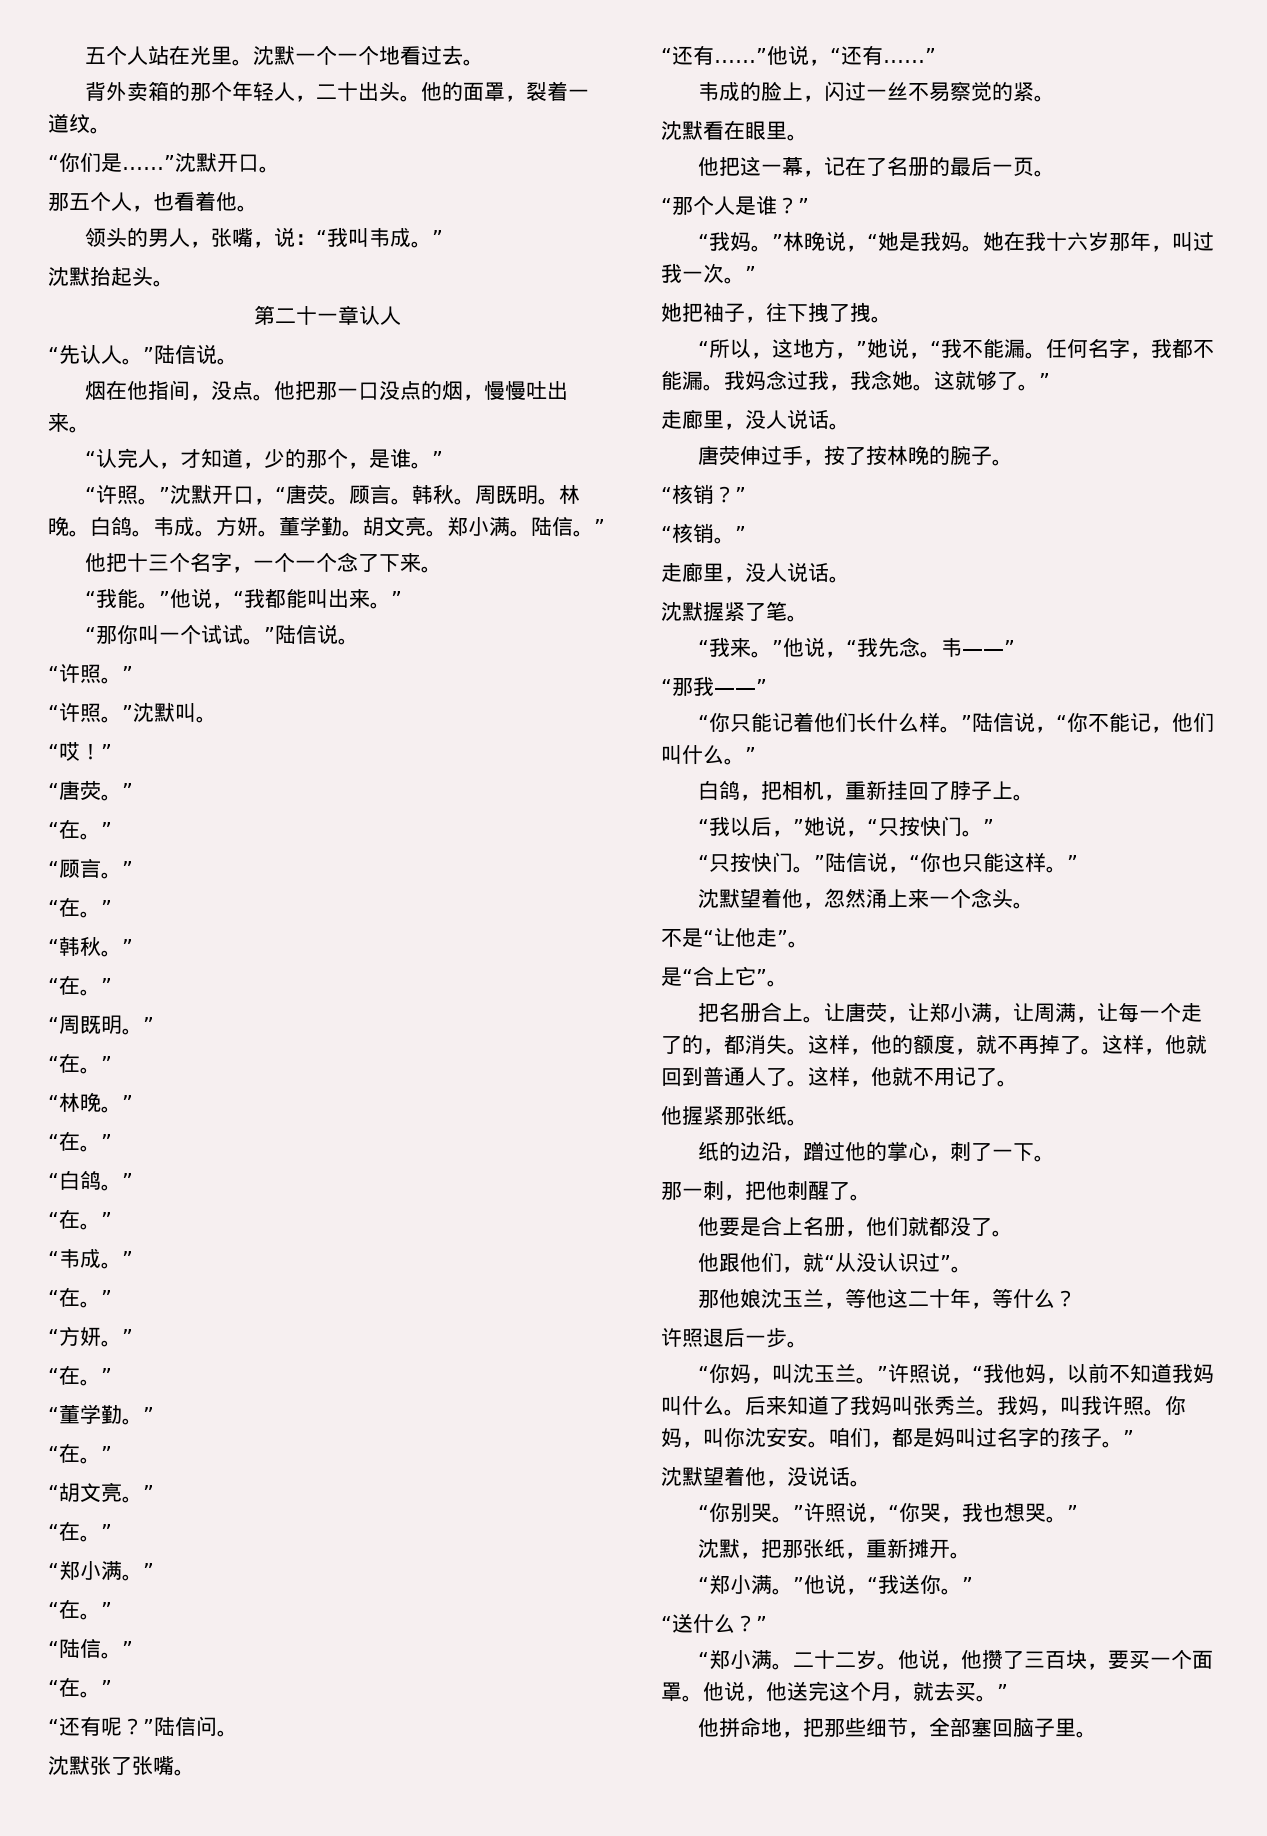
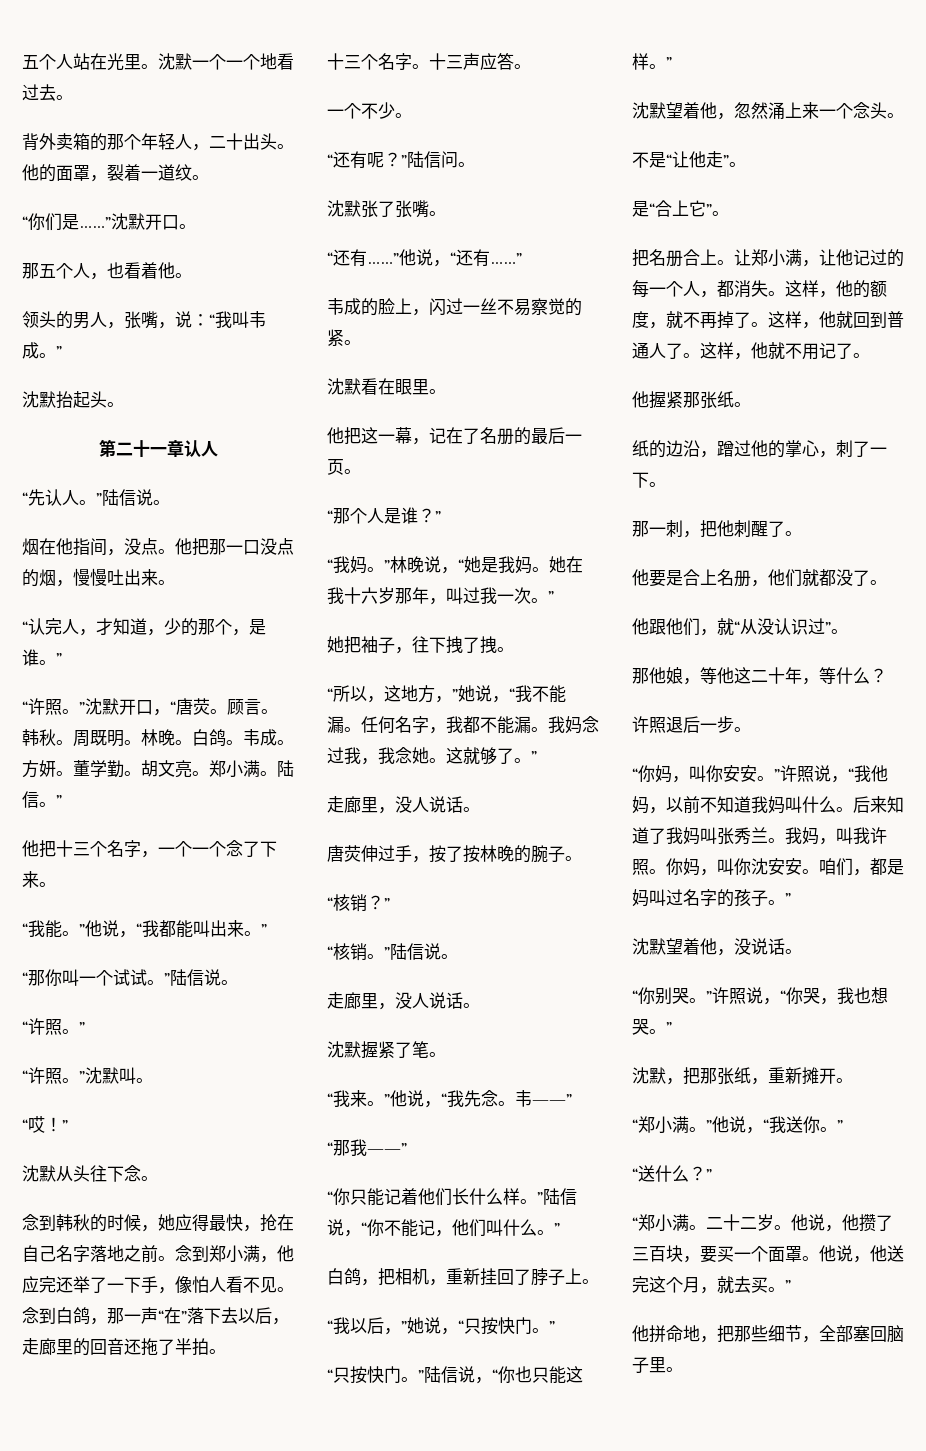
[48,780,133,801] [48,819,112,840] [48,858,133,879] [48,897,112,918] [48,936,133,957] [48,975,112,996] [48,1015,154,1035] [48,1053,112,1074] [48,1092,133,1113] [48,1131,112,1152] [48,1170,133,1191] [48,1209,112,1230] [48,1249,133,1269] [48,1287,112,1308] [48,1326,133,1347] [48,1365,112,1386] [48,1404,154,1425] [48,1443,112,1464] [48,1482,154,1503] [48,1521,112,1542] [48,1561,154,1581] [48,1599,112,1620] [48,1638,133,1659] [48,1677,112,1698] “唐荧。” // “在。” // “顾言。” // “在。” // “韩秋。” // “在。” // “周既明。” // “在。” // “林晚。” // “在。” // “白鸽。” // “在。” // “韦成。” // “在。” // “方妍。” // “在。” // “董学勤。” // “在。” // “胡文亮。” // “在。” // “郑小满。” // “在。” // “陆信。” // “在。” -> [22,1165,158,1182] [22,1214,294,1232] [22,1245,294,1263] [22,1276,294,1294] [22,1307,289,1325] [22,1338,226,1356] [327,52,531,70] [327,102,412,119] 沈默从头往下念。 // 念到韩秋的时候，她应得最快，抢在自己名字落地之前。念到郑小满，他应完还举了一下手，像怕人看不见。念到白鸽，那一声“在”落下去以后，走廊里的回音还拖了半拍。 // 十三个名字。十三声应答。 // 一个不少。
(746, 533) none -> [390,943,458,960] 陆信说。
[845,1002,930,1023] 唐荧，让 -> (751, 257) none
[1034,1002,1203,1023] [661,1035,703,1054] 周满，让每一个走了的 -> [836,249,904,267] [632,280,700,297] 他记过的每一个人
[761,1289,825,1308] 沈玉兰 -> (683, 675) none
[793,1364,857,1383] 沈玉兰 -> [706,765,757,782] 你安安

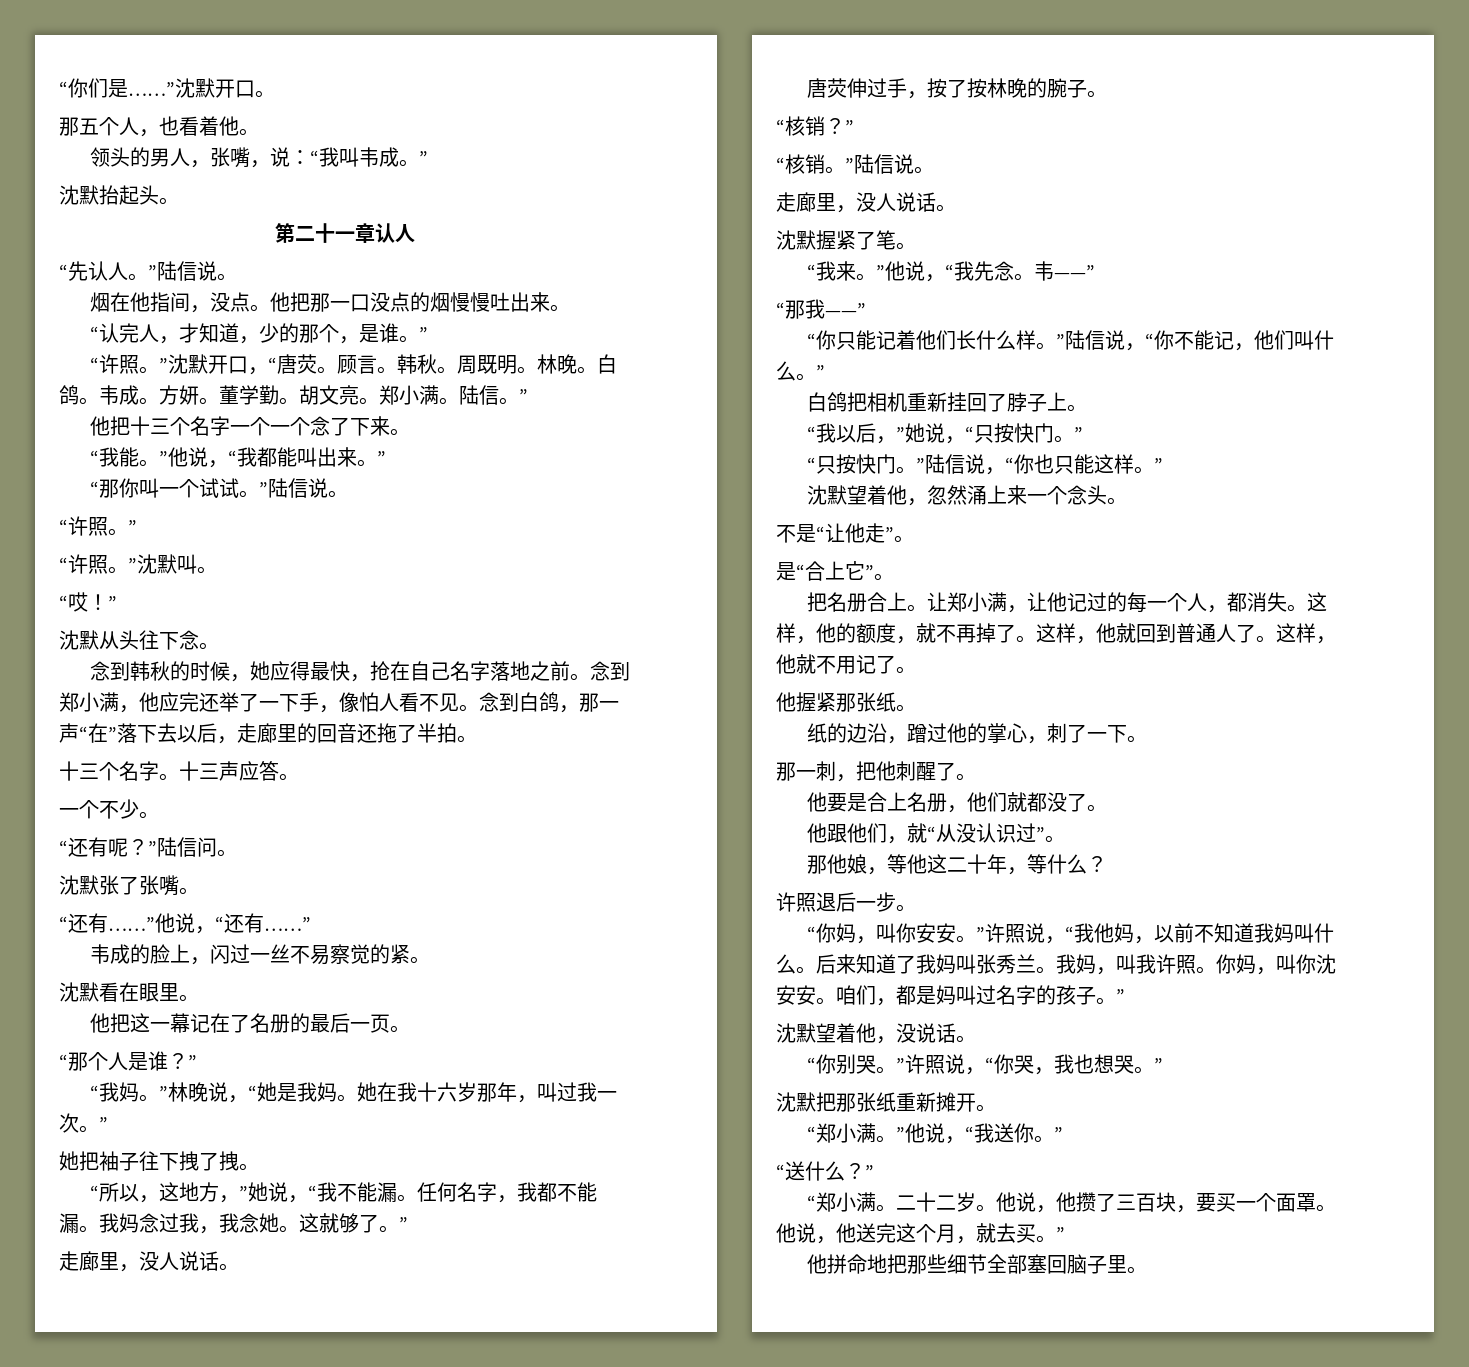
[22,53,294,71] [22,84,73,101] [22,133,294,151] [22,164,209,182] 五个人站在光里。沈默一个一个地看过去。 // 背外卖箱的那个年轻人，二十出头。他的面罩，裂着一道纹。 // -> (59, 88) none
[56,580,73,587] ， -> (450, 302) none
[141,851,158,858] ， -> (230, 426) none
[412,438,429,445] ， -> (190, 1023) none
[395,647,412,654] ， -> (139, 1161) none
[361,1268,446,1286] ，把相机， -> [846,392,907,412] 把相机
[666,1078,683,1085] ， -> (816, 1102) none
[751,1078,768,1085] ， -> (896, 1102) none
[700,1336,717,1343] ， -> (887, 1263) none
[802,1336,819,1343] ， -> (987, 1264) none

